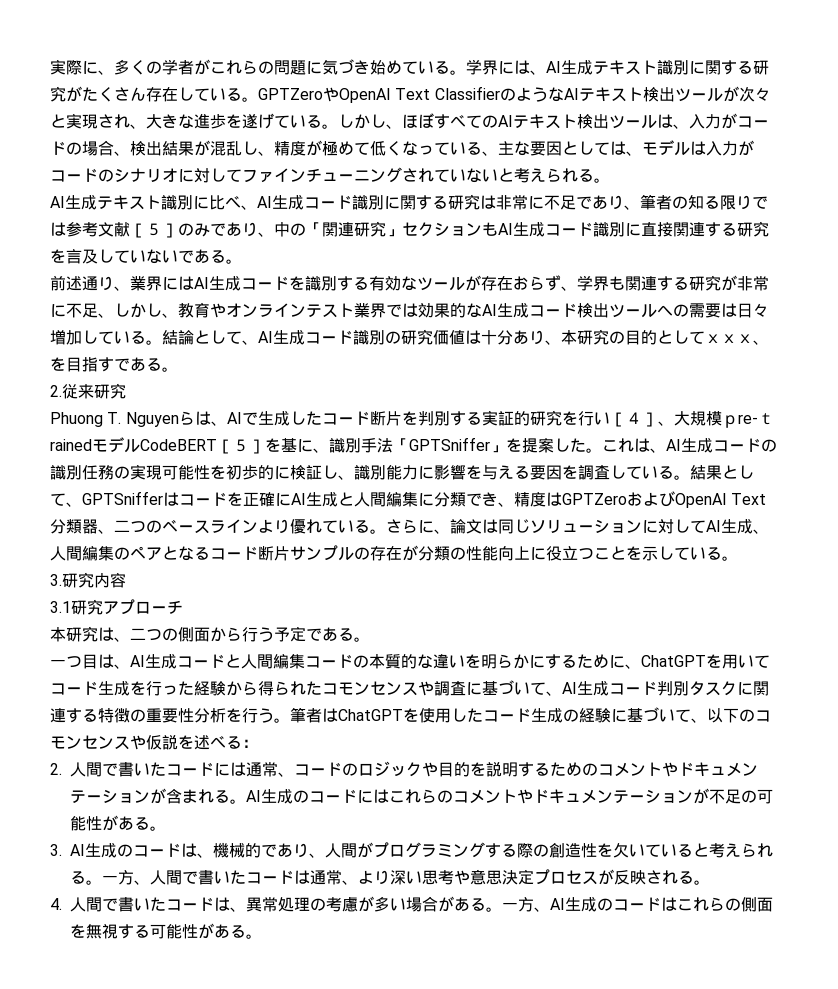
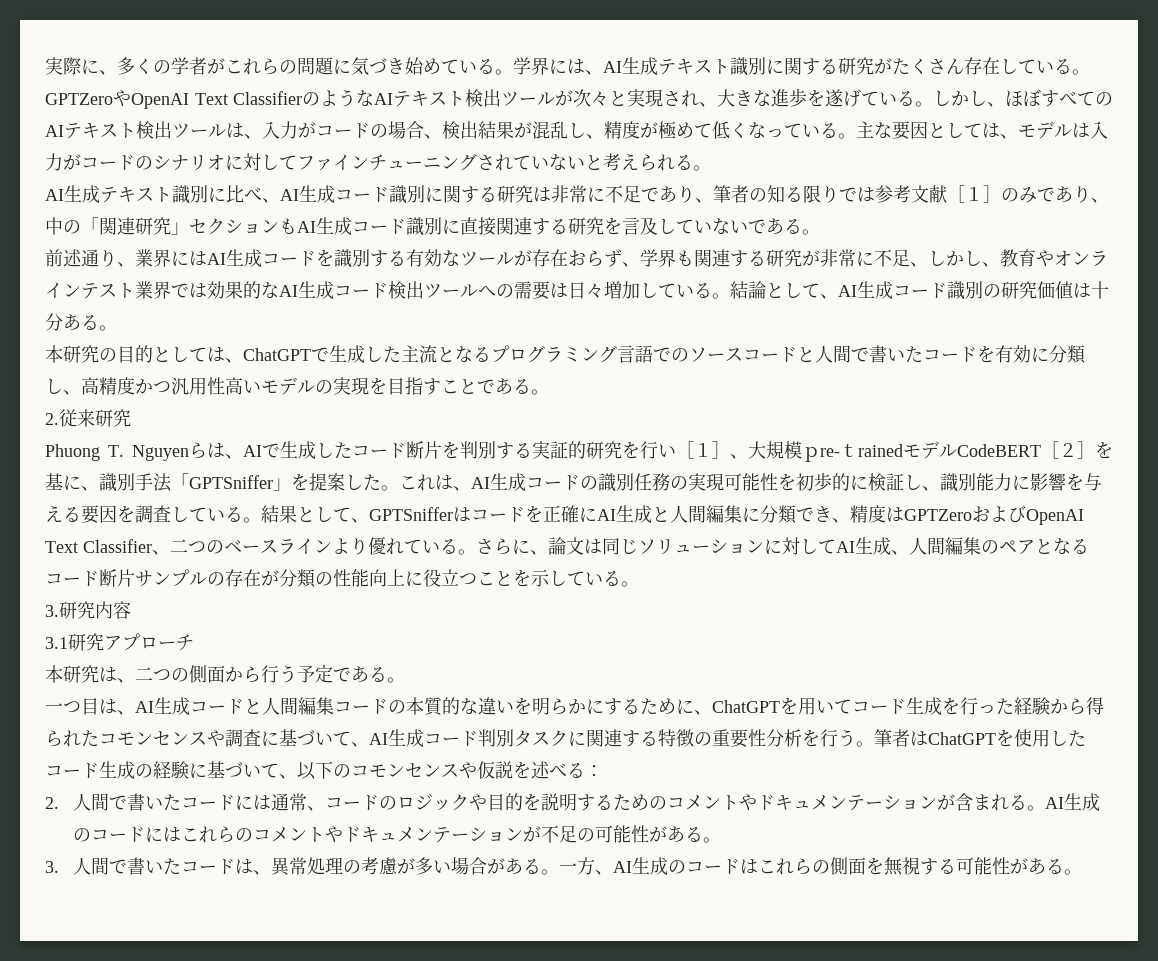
[482,151,498,156] 、 -> [838,133,856,139] 。
[146,223,162,236] ５ -> [965,187,983,201] １
[529,330,561,345] り、 -> [81,315,117,331] る。 //
[705,334,769,345] ｘｘｘ、 -> [207,345,1086,364] [45,377,369,395] は、ChatGPTで生成した主流となるプログラミング言語でのソースコードと人間で書いたコードを有効に分類し、高精度かつ汎用性高いモデルの実現
(114, 364) none -> [441,379,477,394] こと
[625,412,642,424] ４ -> [694,443,712,457] １
[233,439,249,452] ５ -> [1059,443,1077,457] ２
[50,519,98,534] 分類器 -> [83,539,152,553] Classifier
[70,842,773,858] [70,869,710,885] [50,898,62,910] AI生成のコードは、機械的であり、人間がプログラミングする際の創造性を欠いていると考えられる。一方、人間で書いたコードは通常、より深い思考や意思決定プロセスが反映される。 // 4. -> (59, 867) none

